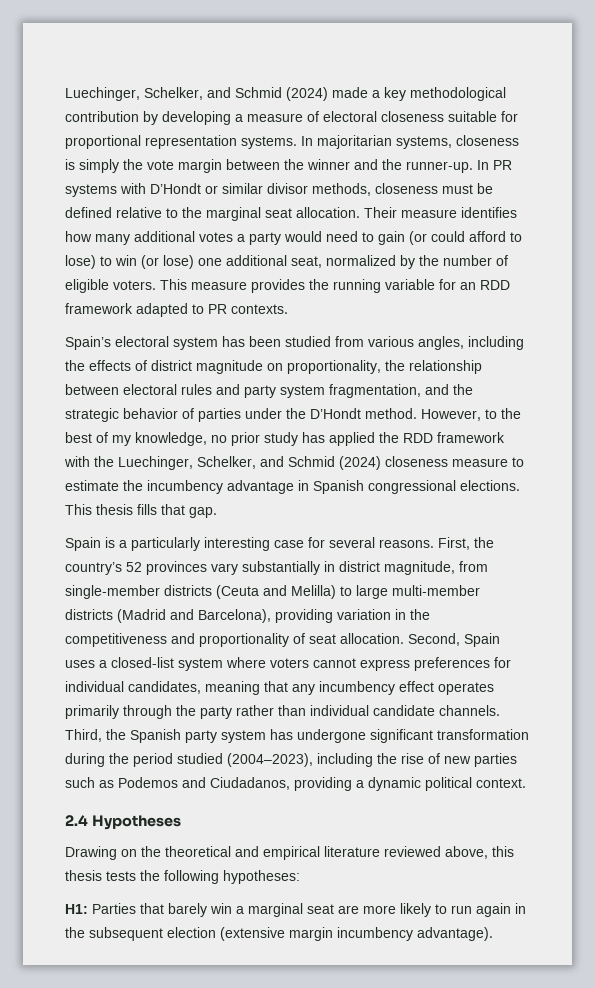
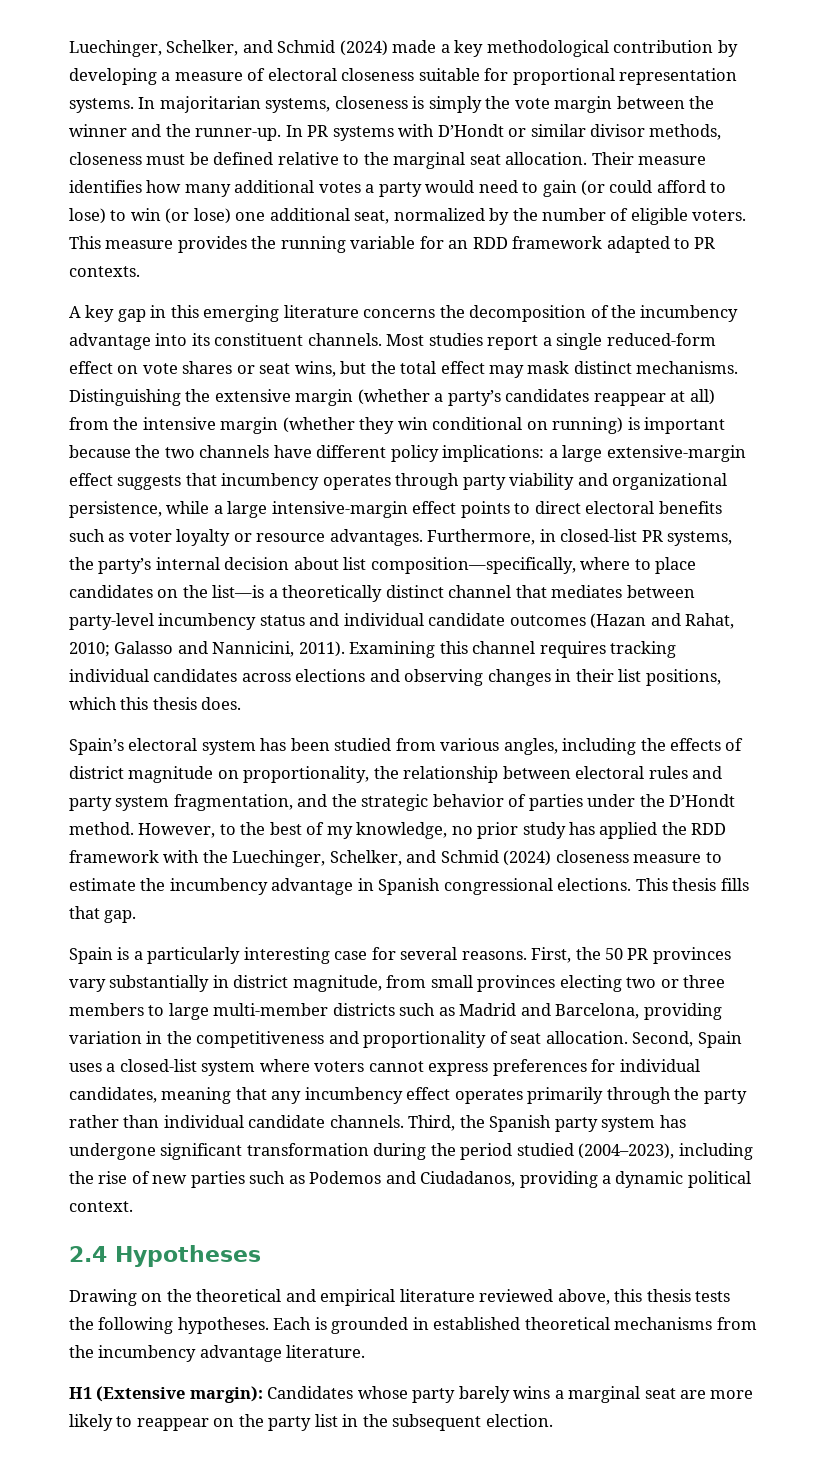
(288, 309) none -> [69,305,739,322] [69,333,716,350] [69,361,739,378] [69,389,715,406] [69,417,726,434] [69,445,746,462] [69,473,728,490] [69,501,722,518] [69,529,733,546] [69,557,697,574] [69,585,695,602] [69,613,735,630] [69,641,677,658] [69,669,721,686] [69,697,242,710] // A key gap in this emerging literature concerns the decomposition of the incumbency advantage into its constituent channels. Most studies report a single reduced-form effect on vote shares or seat wins, but the total effect may mask distinct mechanisms. Distinguishing the extensive margin (whether a party’s candidates reappear at all) from the intensive margin (whether they win conditional on running) is important because the two channels have different policy implications: a large extensive-margin effect suggests that incumbency operates through party viability and organizational persistence, while a large intensive-margin effect points to direct electoral benefits such as voter loyalty or resource advantages. Furthermore, in closed-list PR systems, the party’s internal decision about list composition—specifically, where to place candidates on the list—is a theoretically distinct channel that mediates between party-level incumbency status and individual candidate outcomes (Hazan and Rahat, 2010; Galasso and Nannicini, 2011). Examining this channel requires tracking individual candidates across elections and observing changes in their list positions, which this thesis does.
[65,562,142,575] country’s 52 -> [605,948,649,960] 50 PR
[65,585,480,599] [65,609,271,623] single-member districts (Ceuta and Melilla) to large multi-member districts (Madrid and Barcelona), -> [430,975,726,992] [69,1003,640,1020] small provinces electing two or three members to large multi-member districts such as Madrid and Barcelona,
[223,870,300,884] [65,903,232,917] hypotheses: // H1: Parties that barely win -> [177,1317,757,1334] [69,1345,366,1362] [69,1386,551,1403] hypotheses. Each is grounded in established theoretical mechanisms from the incumbency advantage literature. // H1 (Extensive margin): Candidates whose party barely wins
[451,903,526,917] [65,927,493,941] run again in the subsequent election (extensive margin incumbency advantage). -> [136,1414,553,1431] reappear on the party list in the subsequent election.

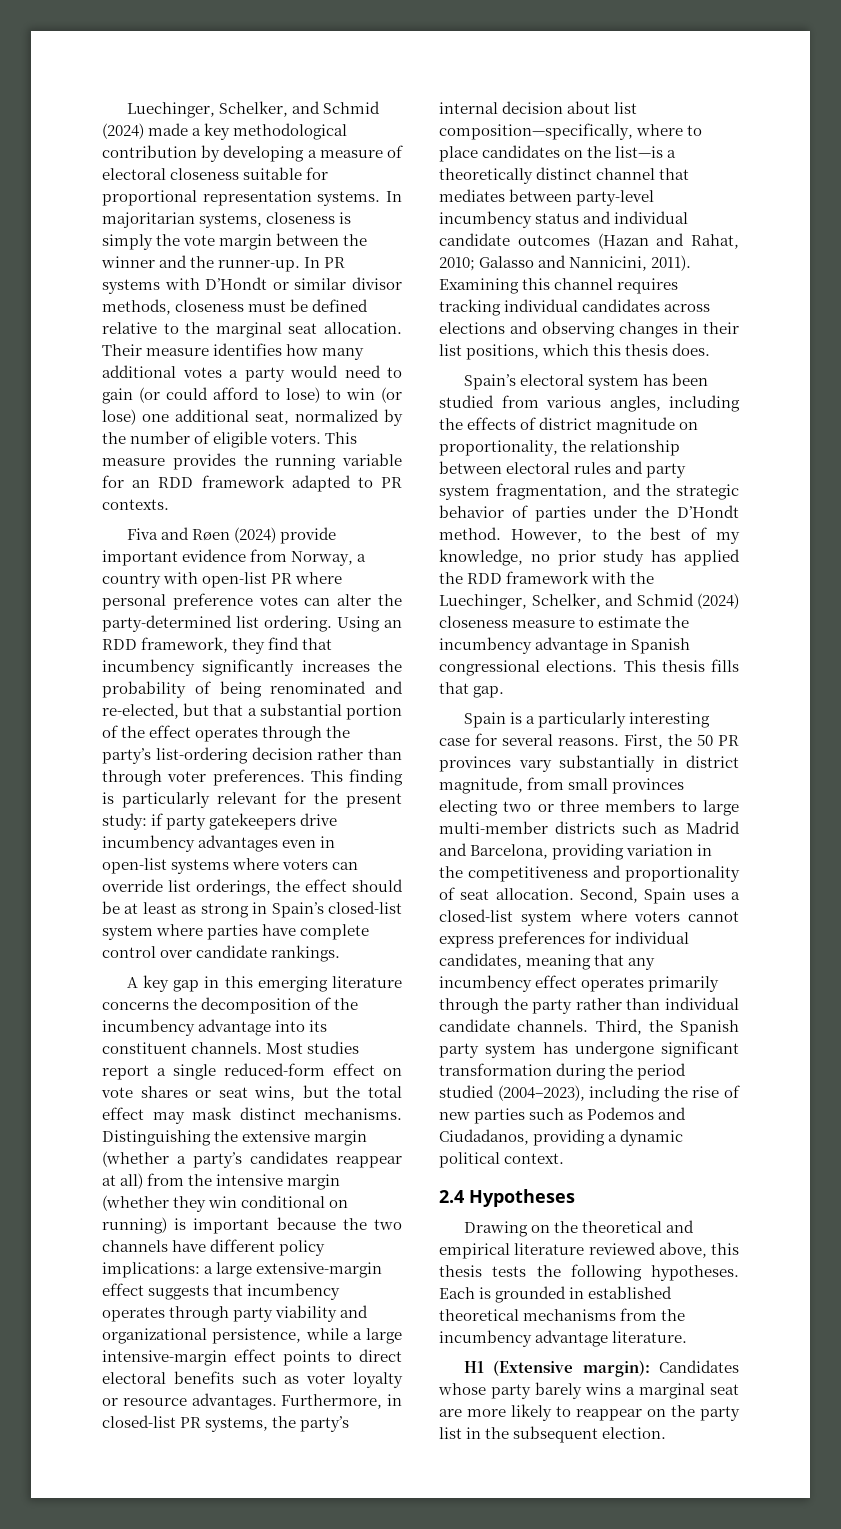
(140, 271) none -> [126,527,336,544] [102,549,367,566] [102,572,343,588] [102,593,403,610] [102,615,402,632] [102,637,333,654] [102,659,402,676] [102,681,403,698] [102,703,402,720] [102,725,351,742] [102,747,402,764] [102,769,403,786] [102,791,402,808] [102,813,338,830] [102,835,336,852] [102,858,359,874] [102,879,403,896] [102,901,403,918] [102,924,370,940] [102,945,341,962] // Fiva and Røen (2024) provide important evidence from Norway, a country with open-list PR where personal preference votes can alter the party-determined list ordering. Using an RDD framework, they find that incumbency significantly increases the probability of being renominated and re-elected, but that a substantial portion of the effect operates through the party’s list-ordering decision rather than through voter preferences. This finding is particularly relevant for the present study: if party gatekeepers drive incumbency advantages even in open-list systems where voters can override list orderings, the effect should be at least as strong in Spain’s closed-list system where parties have complete control over candidate rankings.

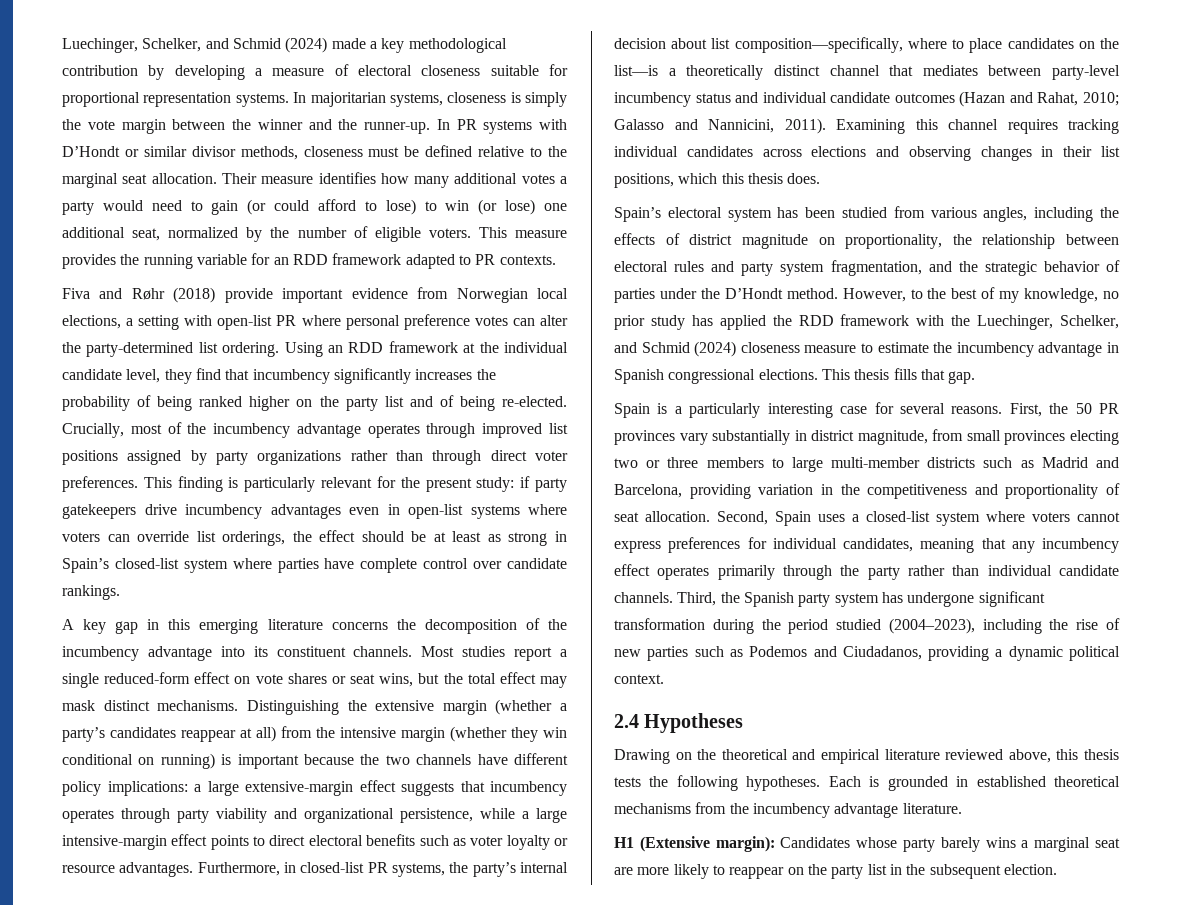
[191,527,276,543] Røen (2024) -> [131,287,216,303] Røhr (2018)
[291,551,367,566] [102,573,161,588] Norway, a country -> [456,288,568,303] [62,315,180,330] Norwegian local elections, a setting
[141,637,229,653] framework, -> [388,341,568,353] [62,369,161,383] framework at the individual candidate level,
[270,681,403,694] [102,703,402,720] [102,725,351,742] [102,747,313,764] renominated and re-elected, but that a substantial portion of the effect operates through the party’s list-ordering decision -> [199,395,567,411] [62,422,568,438] [62,450,342,465] ranked higher on the party list and of being re-elected. Crucially, most of the incumbency advantage operates through improved list positions assigned by party organizations
(162, 778) none -> [490,450,527,461] direct

